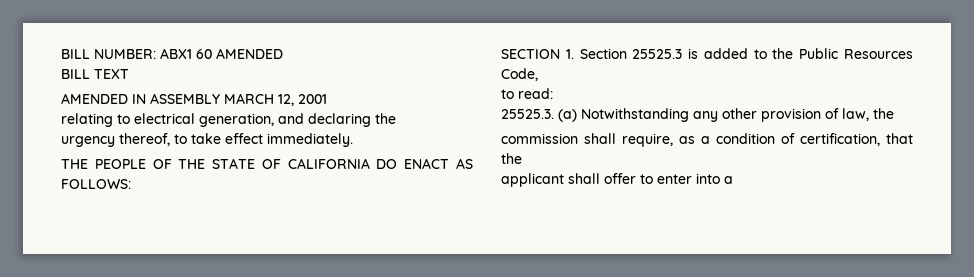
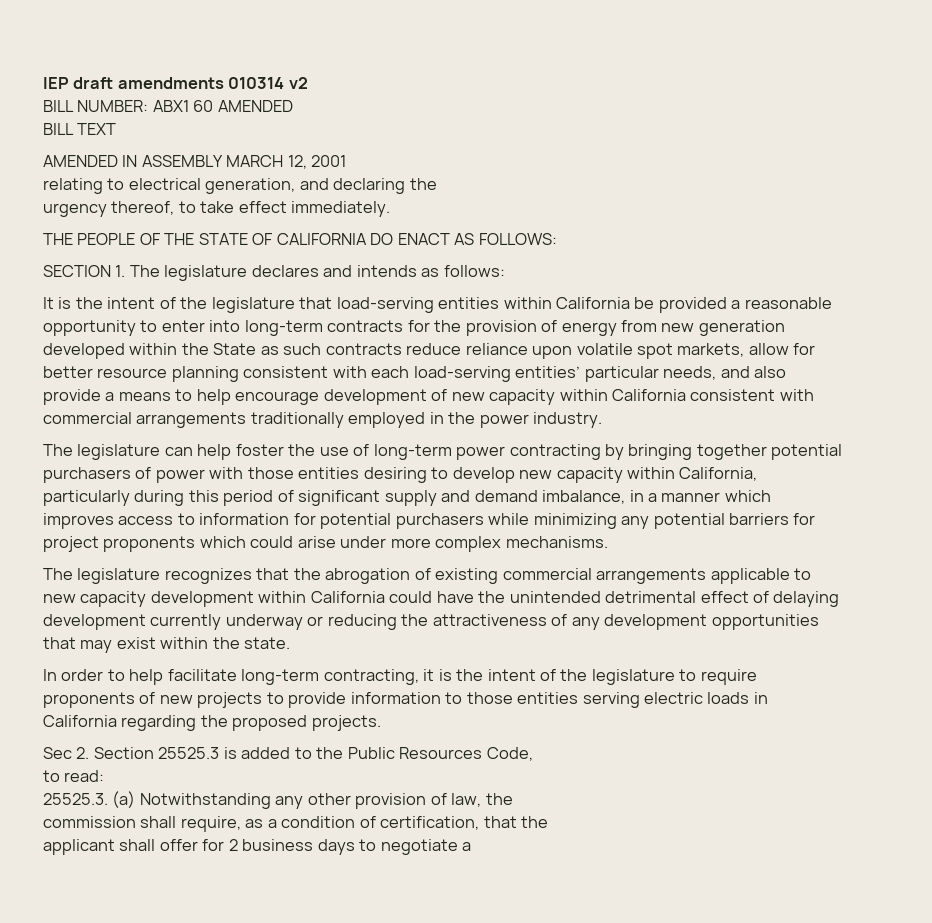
(61, 54) none -> [43,77,308,89] IEP draft amendments 010314 v2 //
(574, 54) none -> [129,265,505,281] [43,297,832,313] [43,320,785,336] [43,343,816,359] [43,366,787,382] [43,389,814,405] [43,412,603,428] [43,444,843,460] [43,467,758,483] [43,490,771,506] [43,513,816,529] [43,536,608,552] [43,568,812,584] [43,591,840,607] [43,614,819,630] [43,637,291,653] [43,669,757,685] [43,692,768,708] [43,715,381,731] [43,747,90,759] The legislature declares and intends as follows: // It is the intent of the legislature that load-serving entities within California be provided a reasonable opportunity to enter into long-term contracts for the provision of energy from new generation developed within the State as such contracts reduce reliance upon volatile spot markets, allow for better resource planning consistent with each load-serving entities’ particular needs, and also provide a means to help encourage development of new capacity within California consistent with commercial arrangements traditionally employed in the power industry. // The legislature can help foster the use of long-term power contracting by bringing together potential purchasers of power with those entities desiring to develop new capacity within California, particularly during this period of significant supply and demand imbalance, in a manner which improves access to information for potential purchasers while minimizing any potential barriers for project proponents which could arise under more complex mechanisms. // The legislature recognizes that the abrogation of existing commercial arrangements applicable to new capacity development within California could have the unintended detrimental effect of delaying development currently underway or reducing the attractiveness of any development opportunities that may exist within the state. // In order to help facilitate long-term contracting, it is the intent of the legislature to require proponents of new projects to provide information to those entities serving electric loads in California regarding the proposed projects. // Sec 2.
[640,173,720,184] to enter into -> [202,839,458,855] for 2 business days to negotiate

